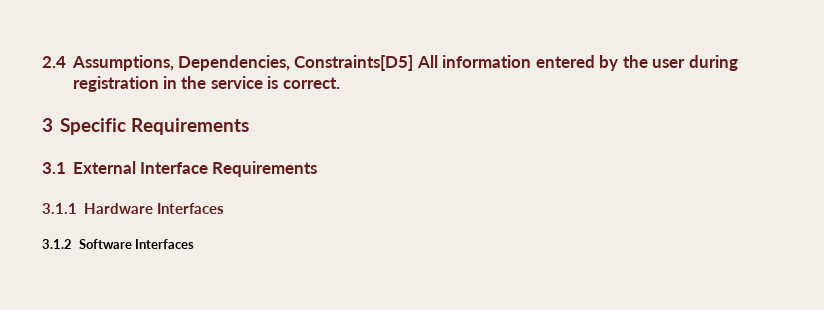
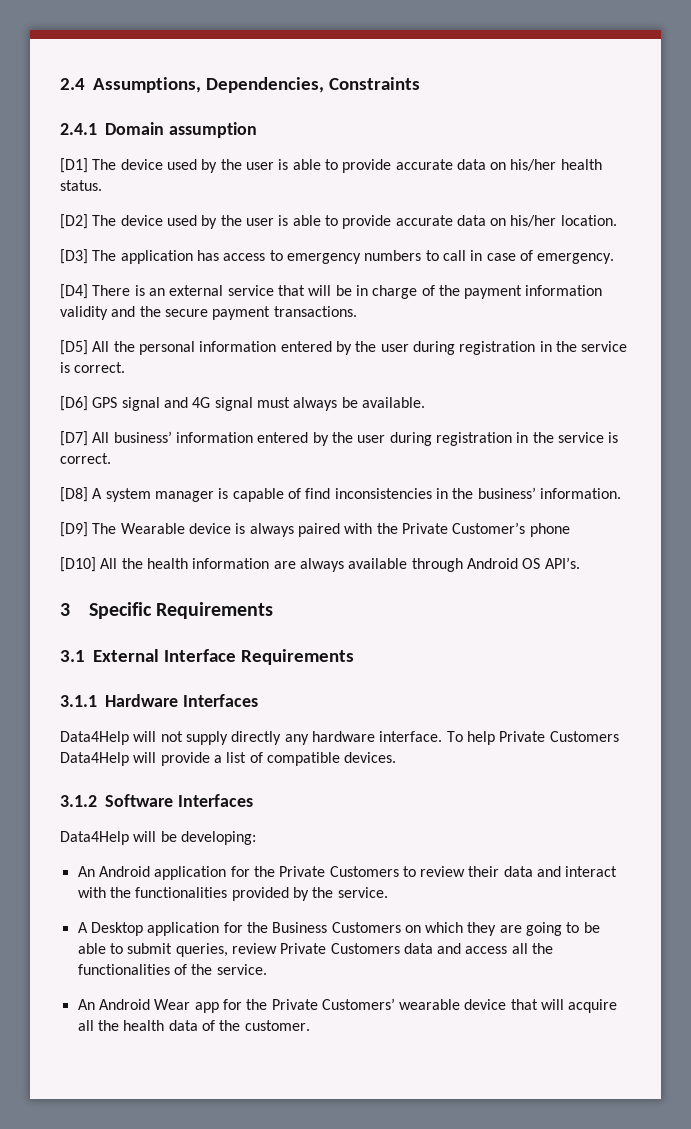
[294,55,438,71] Constraints[D5] All -> [328,77,420,90] [60,122,257,138] [60,158,602,173] [60,180,102,191] [60,214,617,229] [60,249,615,264] [60,284,603,299] [60,306,357,320] [60,340,195,355] Constraints // 2.4.1 Domain assumption // [D1] The device used by the user is able to provide accurate data on his/her health status. // [D2] The device used by the user is able to provide accurate data on his/her location. // [D3] The application has access to emergency numbers to call in case of emergency. // [D4] There is an external service that will be in charge of the payment information validity and the secure payment transactions. // [D5] All the personal
(340, 83) none -> [60,396,425,411] [60,431,619,446] [60,453,111,464] [60,487,621,502] [60,522,570,537] [60,557,580,572] // [D6] GPS signal and 4G signal must always be available. // [D7] All business’ information entered by the user during registration in the service is correct. // [D8] A system manager is capable of find inconsistencies in the business’ information. // [D9] The Wearable device is always paired with the Private Customer’s phone // [D10] All the health information are always available through Android OS API’s.
[42,239,195,249] 3.1.2 Software Interfaces -> [60,731,619,745] [60,752,397,766] [60,794,253,807] [60,831,256,845] [77,866,618,880] [77,887,388,901] [77,922,600,936] [77,943,554,957] [77,964,267,975] [77,998,618,1013] [77,1020,310,1031] Data4Help will not supply directly any hardware interface. To help Private Customers Data4Help will provide a list of compatible devices. // 3.1.2 Software Interfaces // Data4Help will be developing: // An Android application for the Private Customers to review their data and interact with the functionalities provided by the service. // A Desktop application for the Business Customers on which they are going to be able to submit queries, review Private Customers data and access all the functionalities of the service. // An Android Wear app for the Private Customers’ wearable device that will acquire all the health data of the customer.

